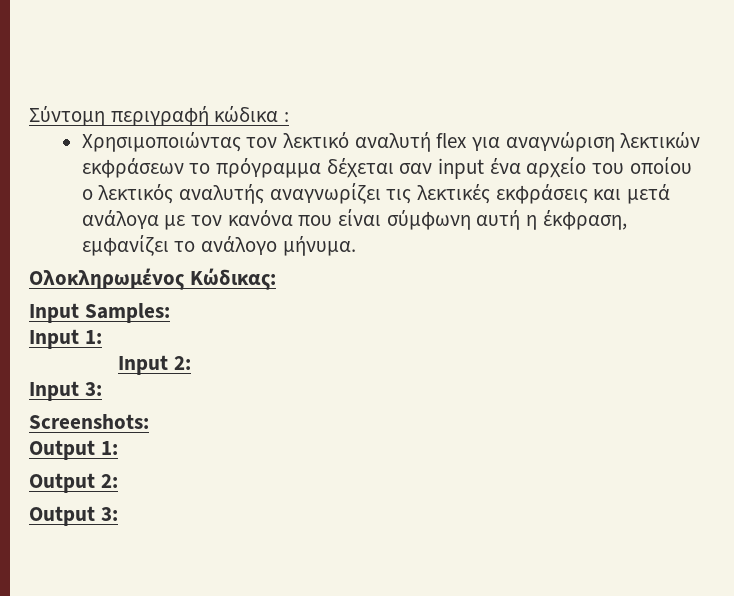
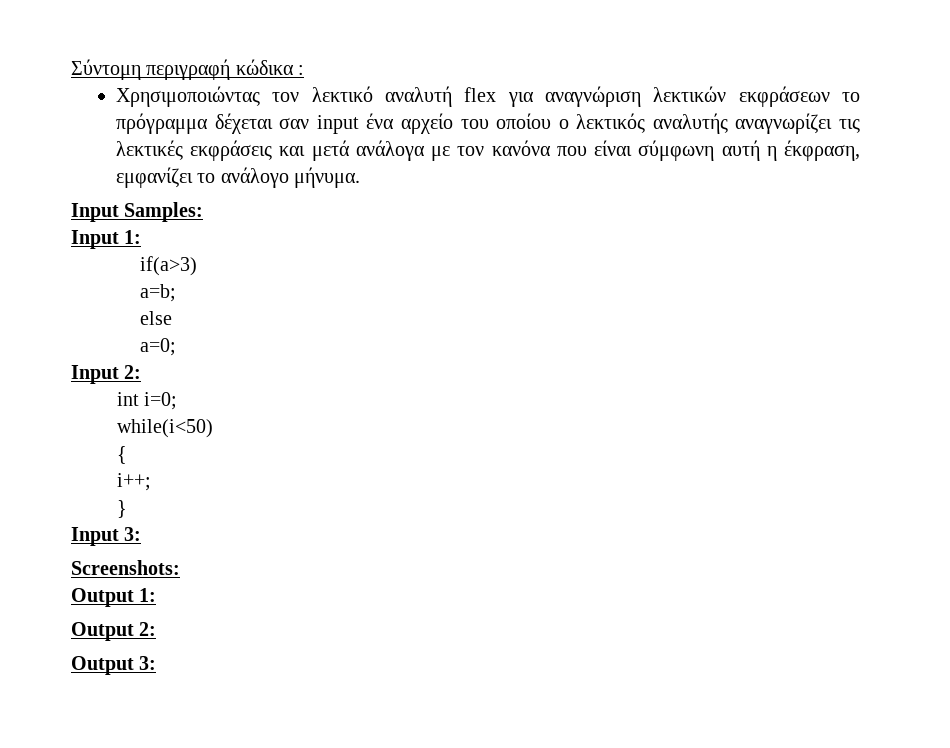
[29,268,276,290] // Ολοκληρωμένος Κώδικας: -> (361, 177) none
[117,355,191,375] Input 2: -> [140,256,198,276] [140,284,177,302] [140,311,173,325] [140,338,177,356] [71,365,142,384] [117,392,178,410] [117,419,214,438] [117,446,128,464] [117,473,152,491] [117,500,128,518] if(a>3) // a=b; // else // a=0; // Input 2: // int i=0; // while(i<50) // { // i++; // }

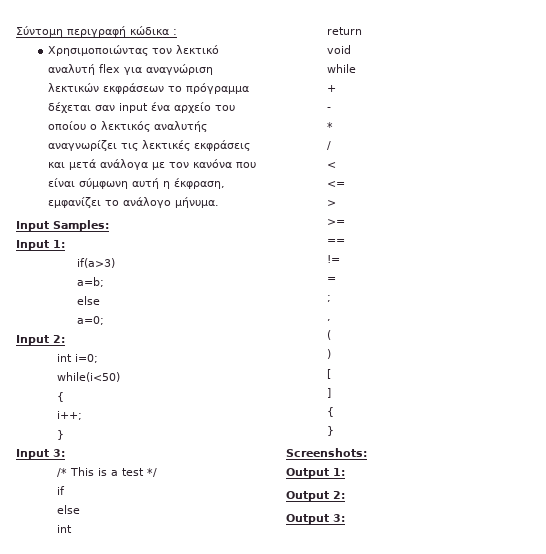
(142, 534) none -> [56,467,157,477] [56,486,65,495] [56,505,80,514] [56,525,72,533] [326,27,362,35] [326,45,351,54] [326,64,356,73] [326,85,336,92] [326,107,331,111] [326,122,333,130] [326,141,331,150] [326,162,336,168] [326,181,345,187] [326,200,336,206] [326,219,345,225] [326,239,345,244] [326,255,340,263] [326,277,336,282] [326,295,331,302] [326,319,331,321] [326,330,331,340] [326,349,331,359] [326,369,331,379] [326,388,331,398] [326,407,334,417] [326,426,334,436] // /* This is a test */ // if // else // int // return // void // while // + // - // * // / // < // <= // > // >= // == // != // = // ; // , // ( // ) // [ // ] // { // }

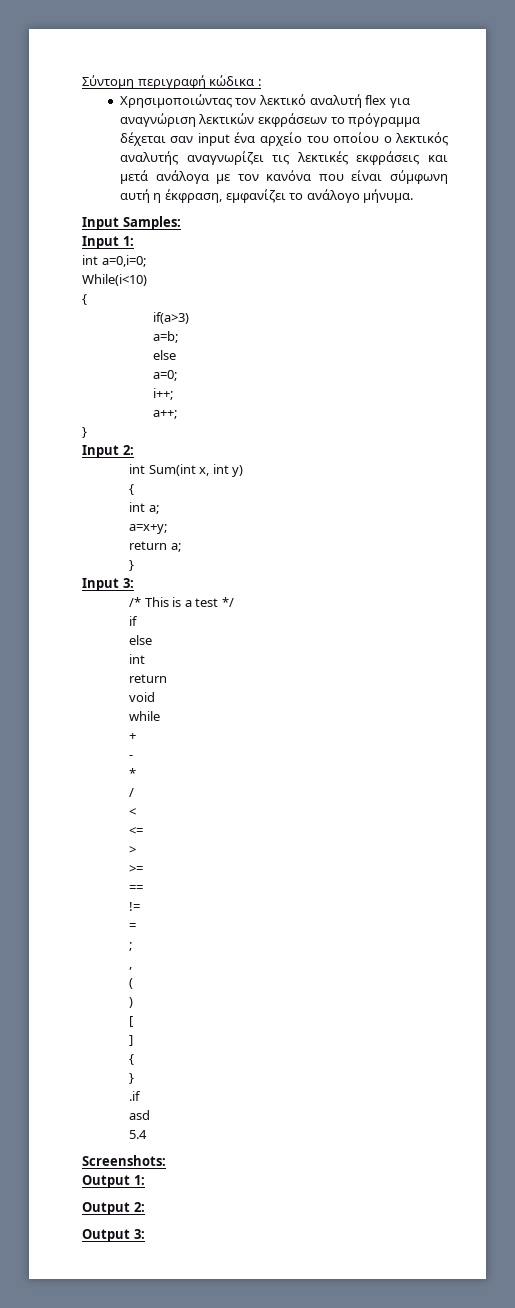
(65, 244) none -> [82,255,146,267] [82,274,147,286] [82,294,87,305] // int a=0,i=0; // While(i<10) // {
(104, 320) none -> [153,388,174,400] [153,410,178,419] [82,427,87,438] // i++; // a++; // }
[74,354,98,363] [56,372,120,382] [56,392,64,402] [56,411,82,420] i=0; // while(i<50) // { // i++; -> [148,464,244,477] [129,484,135,495] [129,502,159,514] [129,524,168,534] [129,541,181,552] Sum(int x, int y) // { // int a; // a=x+y; // return a;
(334, 431) none -> [129,1091,142,1101] [129,1110,151,1120] [129,1130,148,1139] // .if // asd // 5.4

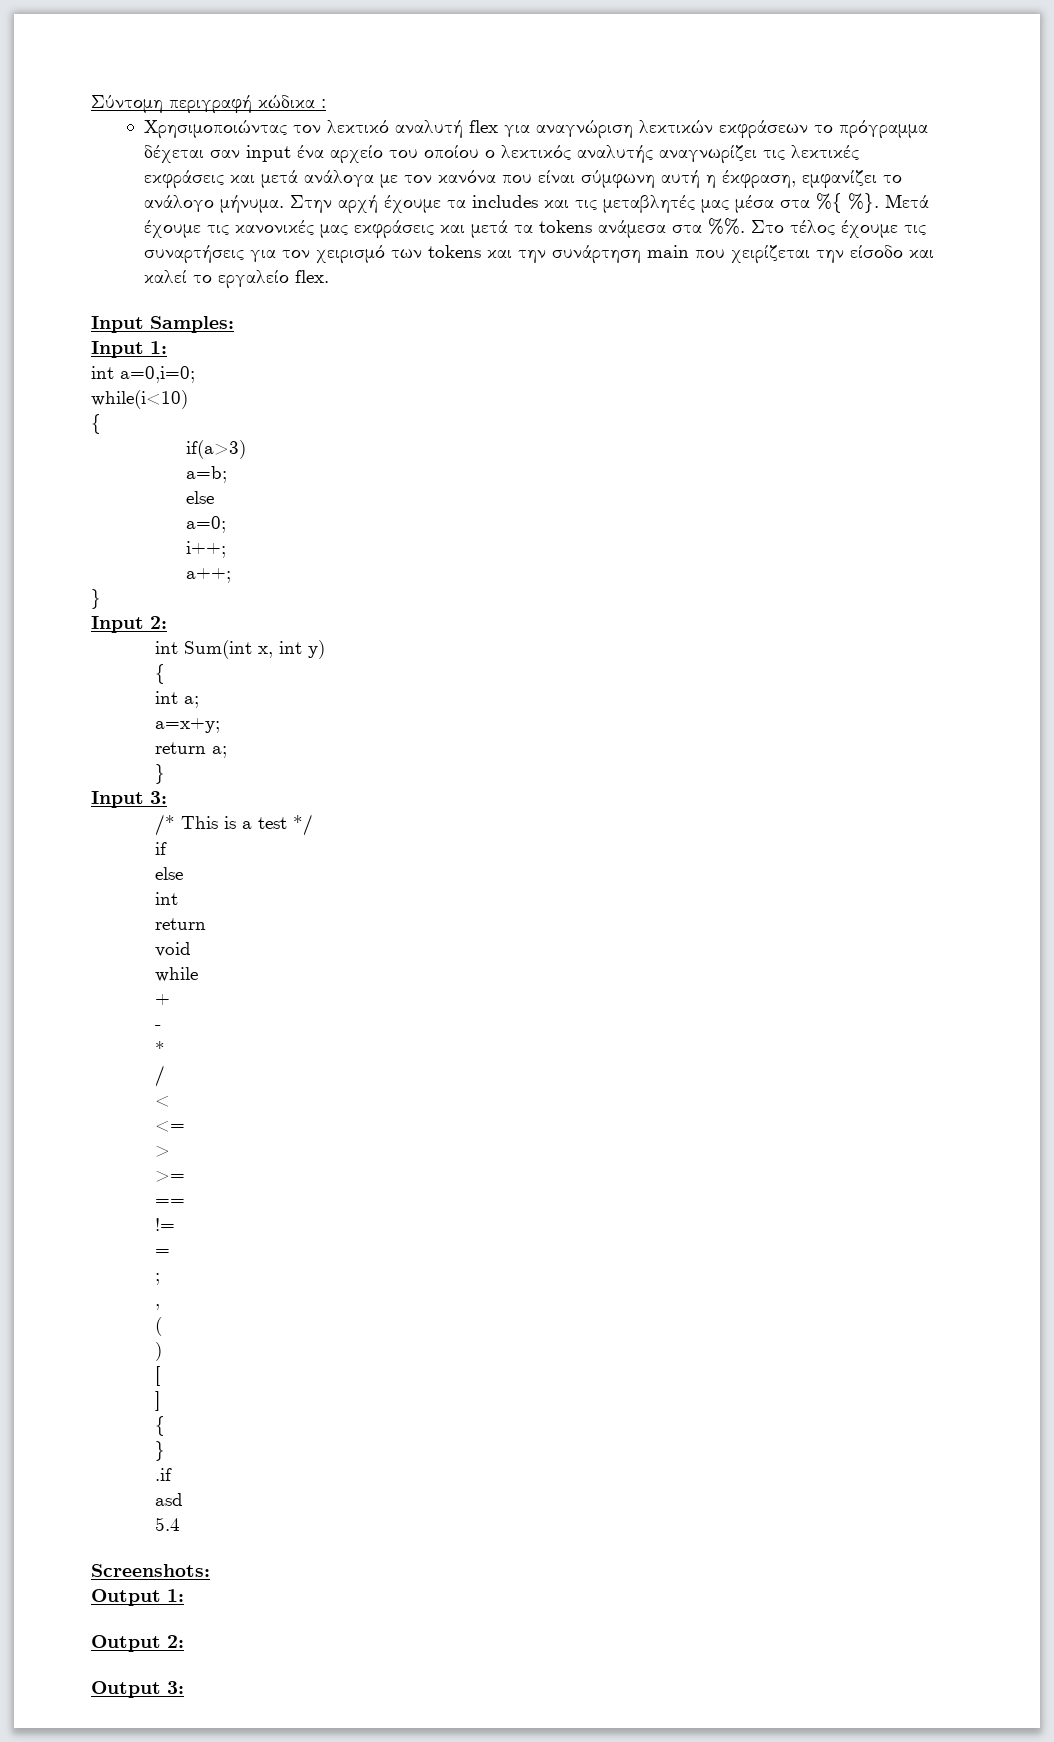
(414, 196) none -> [289,193,929,214] [143,218,926,239] [143,245,934,264] [143,270,329,289] Στην αρχή έχουμε τα includes και τις μεταβλητές μας μέσα στα %{ %}. Μετά έχουμε τις κανονικές μας εκφράσεις και μετά τα tokens ανάμεσα στα %%. Στο τέλος έχουμε τις συναρτήσεις για τον χειρισμό των tokens και την συνάρτηση main που χειρίζεται την είσοδο και καλεί το εργαλείο flex.
[82,274,147,286] While(i<10) -> [91,390,188,409] while(i<10)

